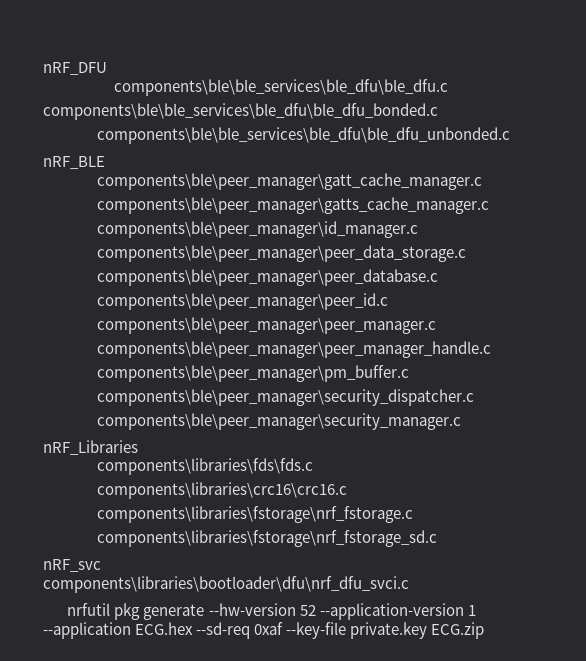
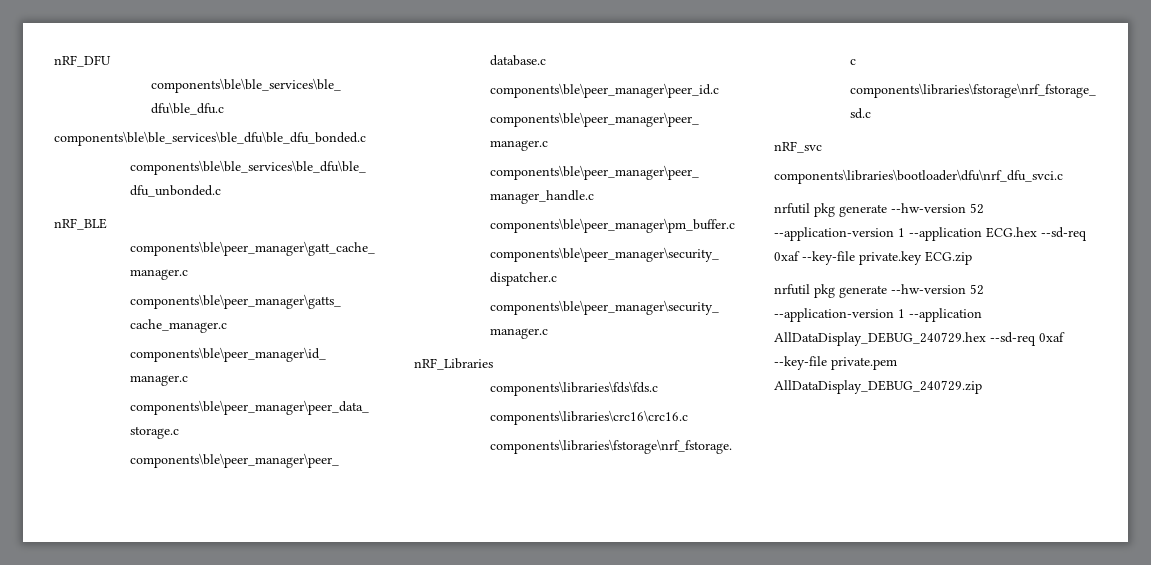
(485, 630) none -> [774,284,984,298] [774,308,982,322] [774,332,1065,346] [774,356,897,370] [774,380,982,394] // nrfutil pkg generate --hw-version 52 --application-version 1 --application AllDataDisplay_DEBUG_240729.hex --sd-req 0xaf --key-file private.pem AllDataDisplay_DEBUG_240729.zip

